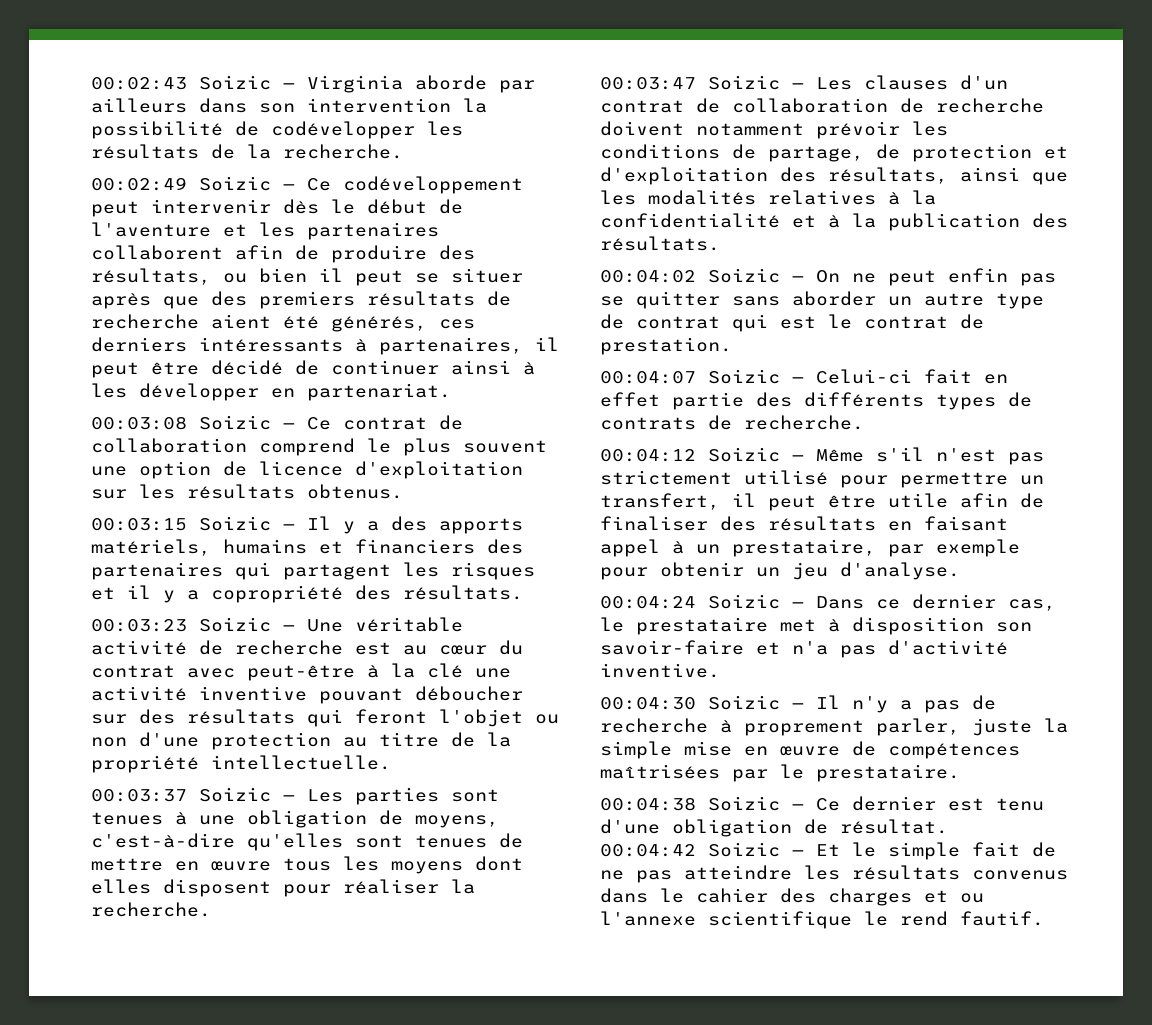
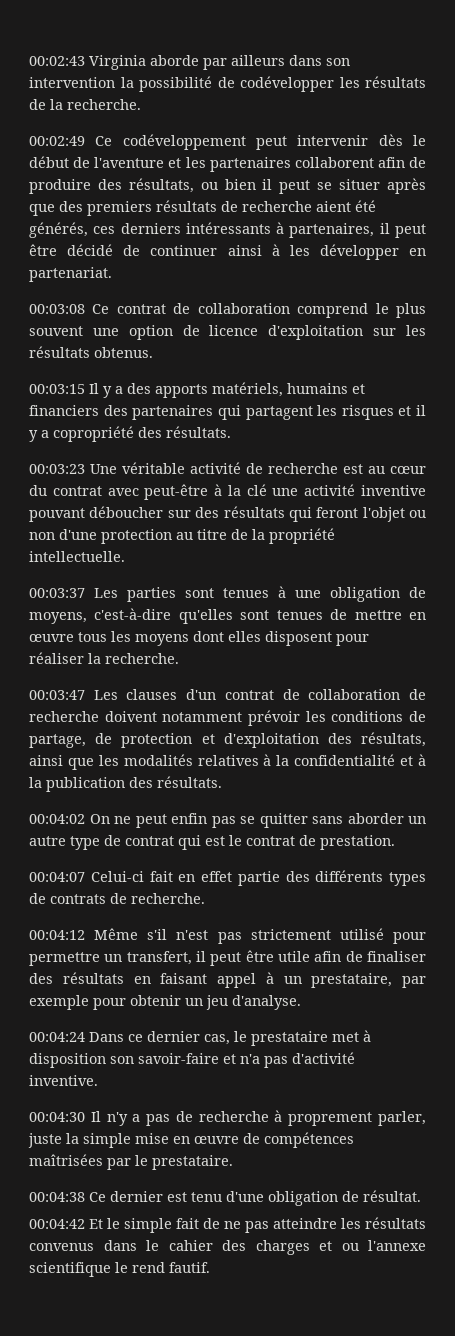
[199,75,295,90] Soizic — -> (85, 61) none
[199,176,295,191] Soizic — -> (85, 141) none
[199,415,295,430] Soizic — -> (85, 309) none
[199,516,295,531] Soizic — -> (85, 389) none
[199,617,295,632] Soizic — -> (85, 469) none
[199,787,295,802] Soizic — -> (85, 593) none
[708,75,804,90] Soizic — -> (85, 695) none
[708,268,804,283] Soizic — -> (85, 819) none
[708,369,804,384] Soizic — -> (85, 877) none
[708,447,804,462] Soizic — -> (85, 935) none
[708,594,804,609] Soizic — -> (85, 1037) none
[708,695,804,710] Soizic — -> (85, 1117) none
[708,796,804,811] Soizic — -> (85, 1197) none
[708,842,804,857] Soizic — -> (85, 1224) none

